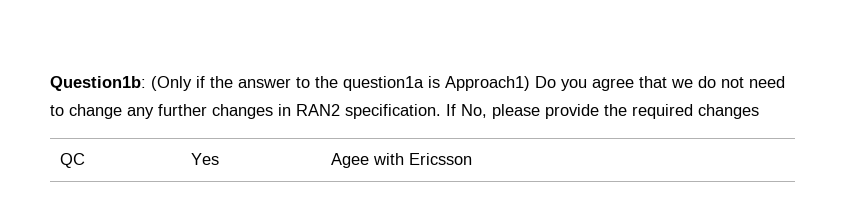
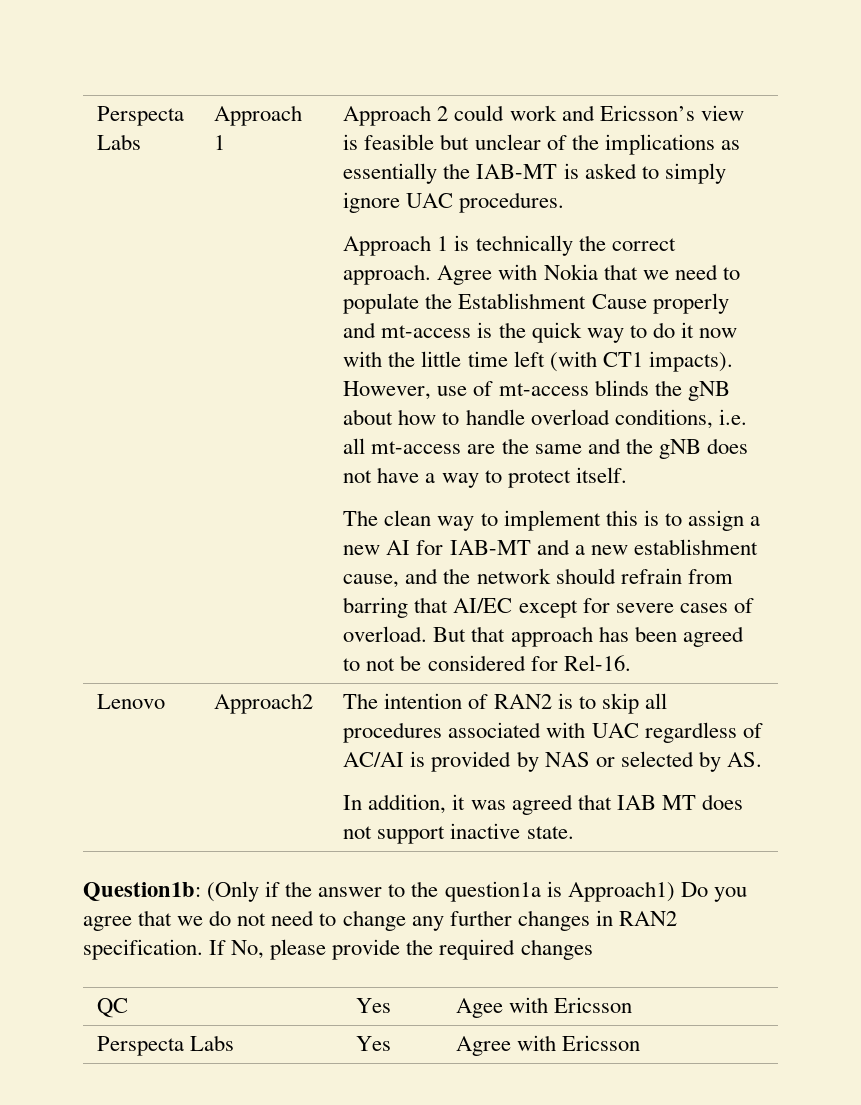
(50, 83) none -> [97,106,185,126] [97,134,142,150] [214,105,303,126] [214,135,226,150] [343,105,744,126] [343,134,740,155] [343,163,726,184] [343,192,565,213] [343,235,676,256] [343,264,740,285] [343,293,729,314] [343,322,737,343] [343,351,733,372] [343,380,730,401] [343,409,747,429] [343,438,748,459] [343,467,627,488] [343,510,760,531] [343,539,758,555] [343,568,733,588] [343,597,754,618] [343,626,744,647] [343,655,631,671] [97,694,166,709] [214,693,314,714] [343,693,667,714] [343,722,763,743] [343,751,762,772] [343,794,743,815] [343,823,574,844] Perspecta Labs | Approach 1 | Approach 2 could work and Ericsson’s view is feasible but unclear of the implications as essentially the IAB-MT is asked to simply ignore UAC procedures. // Approach 1 is technically the correct approach. Agree with Nokia that we need to populate the Establishment Cause properly and mt-access is the quick way to do it now with the little time left (with CT1 impacts). However, use of mt-access blinds the gNB about how to handle overload conditions, i.e. all mt-access are the same and the gNB does not have a way to protect itself. // The clean way to implement this is to assign a new AI for IAB-MT and a new establishment cause, and the network should refrain from barring that AI/EC except for severe cases of overload. But that approach has been agreed to not be considered for Rel-16. // Lenovo | Approach2 | The intention of RAN2 is to skip all procedures associated with UAC regardless of AC/AI is provided by NAS or selected by AS. // In addition, it was agreed that IAB MT does not support inactive state. //
(472, 159) none -> [97,1035,235,1056] [356,1036,392,1051] [456,1035,641,1056] // Perspecta Labs | Yes | Agree with Ericsson

